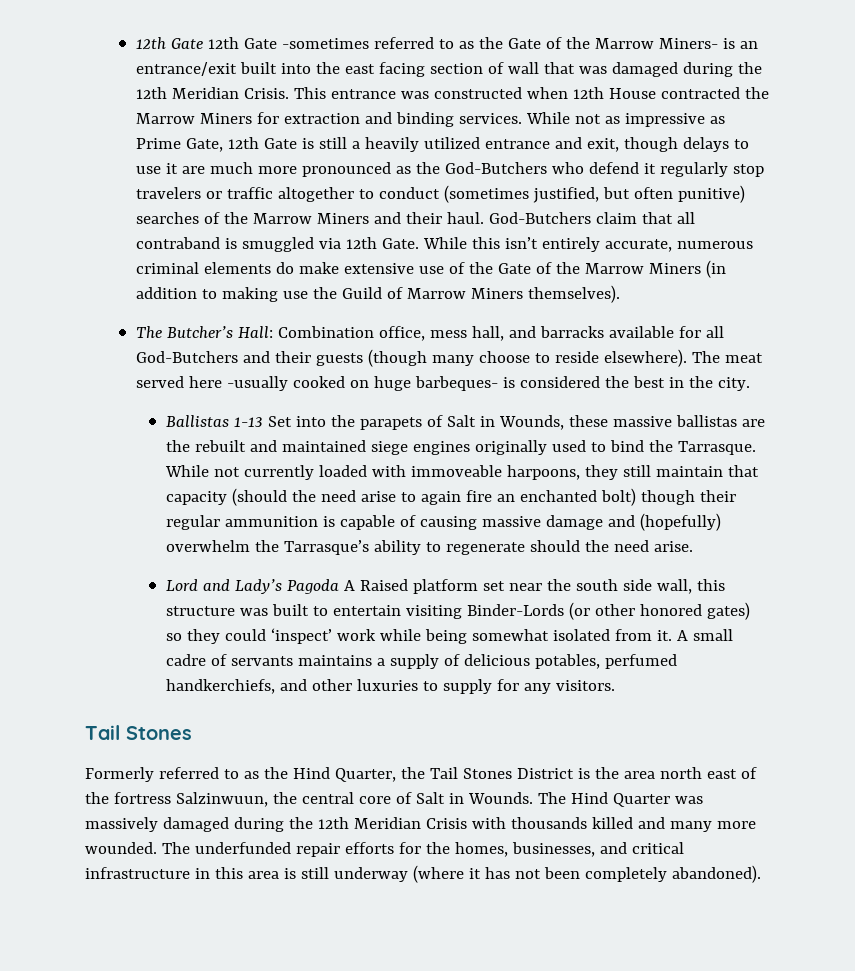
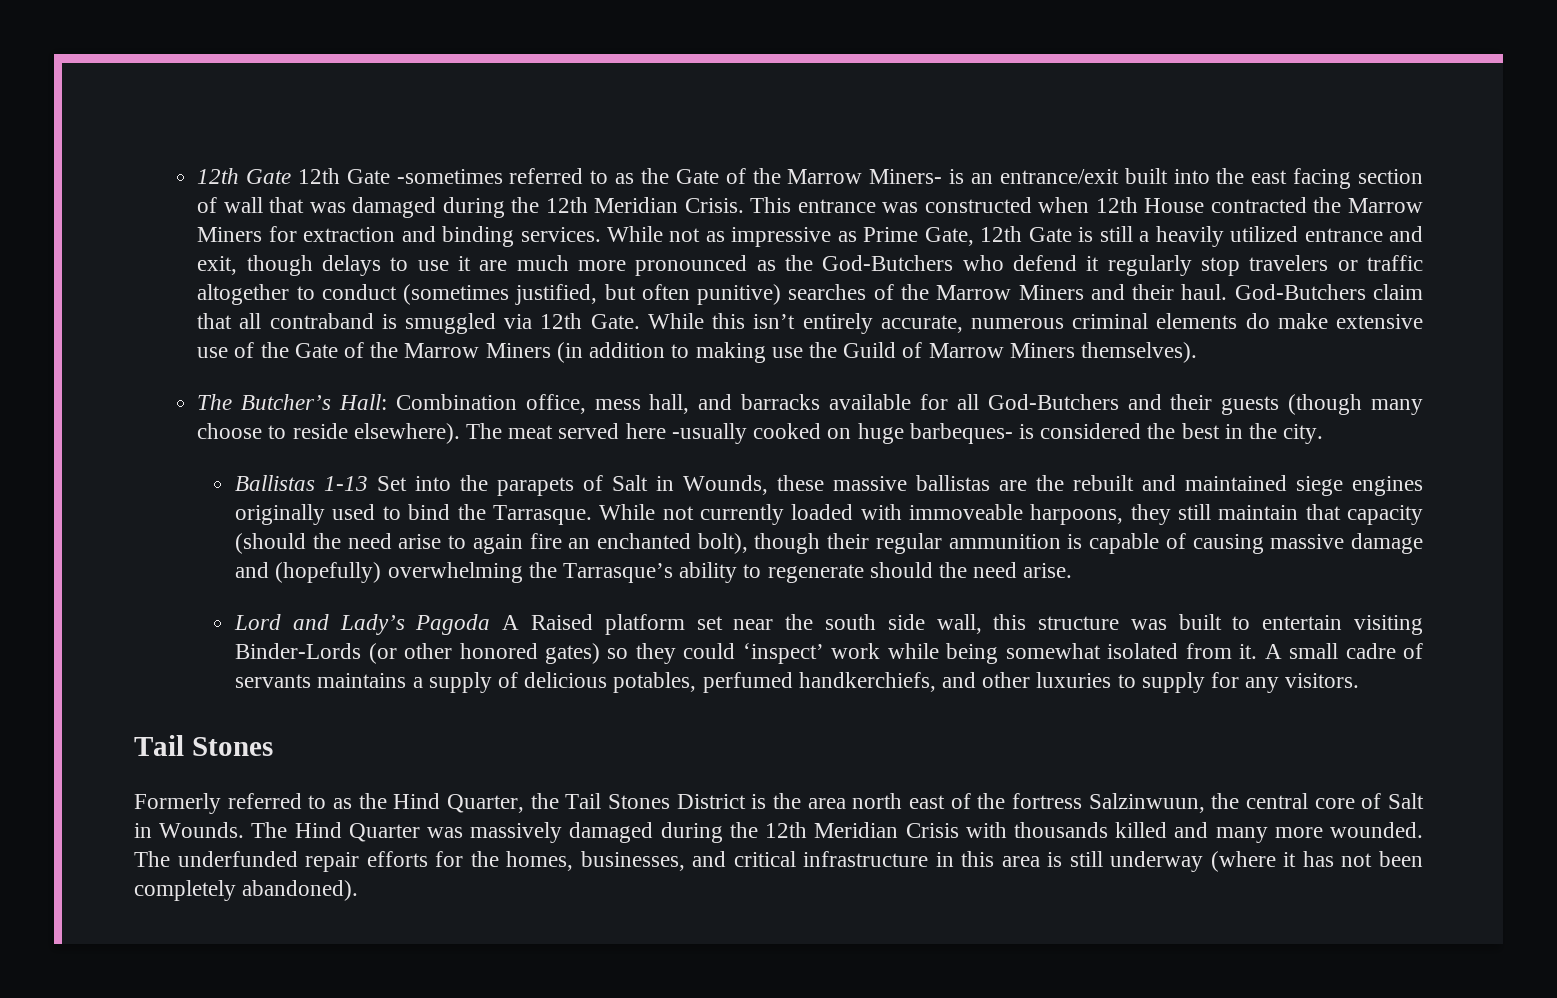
[600,488,636,506] bolt) -> [697,533,748,554] bolt),
[165,540,250,552] overwhelm -> [387,562,523,583] overwhelming

